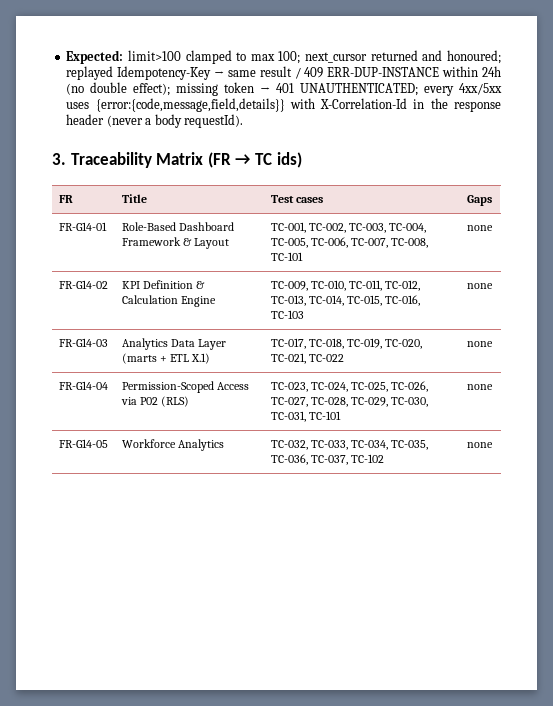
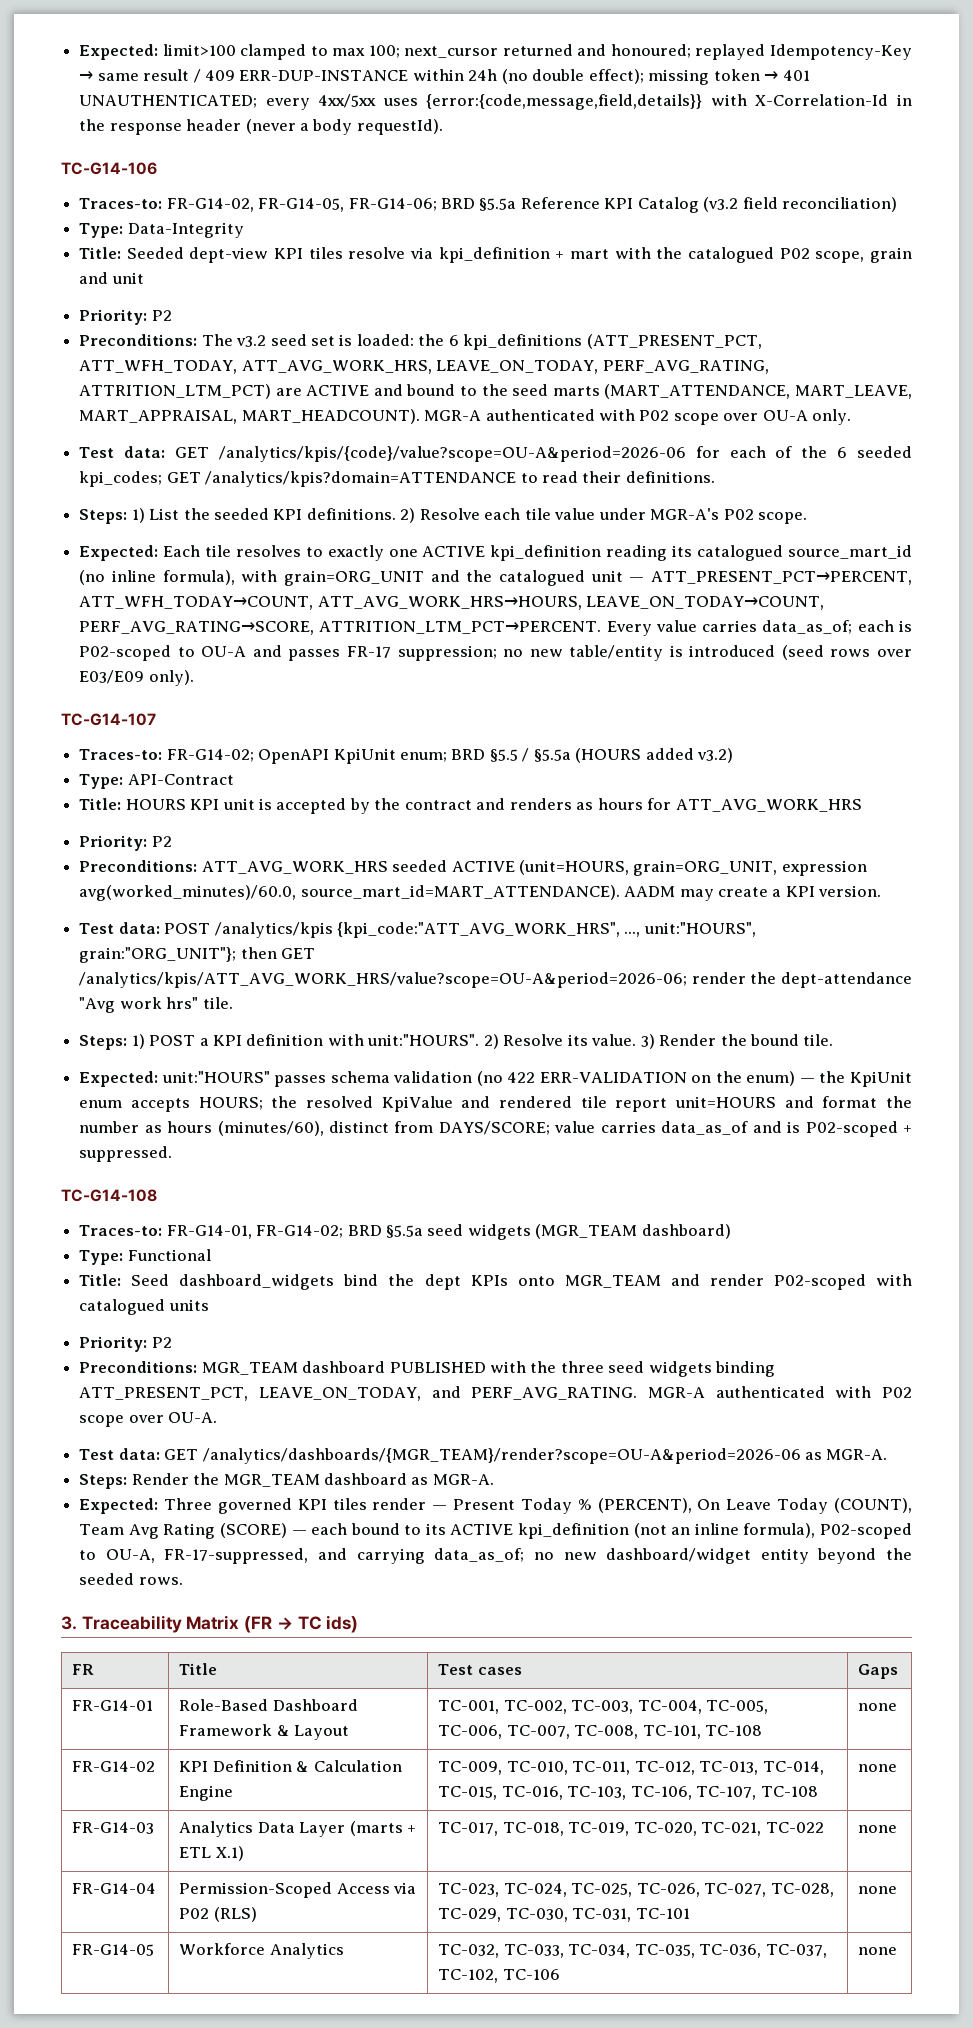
(244, 121) none -> [61,162,157,175] [79,197,898,213] [79,222,244,238] [79,247,912,263] [79,272,144,284] [79,309,172,325] [79,334,762,350] [79,360,769,374] [79,384,913,399] [79,409,852,425] [79,446,913,462] [79,471,715,487] [79,508,807,524] [79,545,912,561] [79,570,913,586] [79,596,825,610] [79,620,912,636] [79,645,913,661] [79,670,194,686] [61,713,156,726] [79,748,734,764] [79,774,234,789] [79,798,862,814] [79,835,172,851] [79,860,867,876] [79,885,882,901] [79,922,756,938] [79,947,316,963] [79,972,912,988] [79,997,233,1013] [79,1034,834,1050] [79,1071,913,1087] [79,1096,912,1112] [79,1121,913,1137] [79,1146,173,1162] [61,1189,157,1202] [79,1224,731,1240] [79,1249,211,1265] [79,1274,912,1290] [79,1299,209,1315] [79,1336,172,1352] [79,1361,776,1377] [79,1386,913,1401] [79,1412,218,1427] [79,1448,888,1464] [79,1473,494,1489] [79,1498,913,1514] [79,1523,913,1539] [79,1548,912,1564] [79,1573,183,1585] // TC-G14-106 // Traces-to: FR-G14-02, FR-G14-05, FR-G14-06; BRD §5.5a Reference KPI Catalog (v3.2 field reconciliation) // Type: Data-Integrity // Title: Seeded dept-view KPI tiles resolve via kpi_definition + mart with the catalogued P02 scope, grain and unit // Priority: P2 // Preconditions: The v3.2 seed set is loaded: the 6 kpi_definitions (ATT_PRESENT_PCT, ATT_WFH_TODAY, ATT_AVG_WORK_HRS, LEAVE_ON_TODAY, PERF_AVG_RATING, ATTRITION_LTM_PCT) are ACTIVE and bound to the seed marts (MART_ATTENDANCE, MART_LEAVE, MART_APPRAISAL, MART_HEADCOUNT). MGR-A authenticated with P02 scope over OU-A only. // Test data: GET /analytics/kpis/{code}/value?scope=OU-A&period=2026-06 for each of the 6 seeded kpi_codes; GET /analytics/kpis?domain=ATTENDANCE to read their definitions. // Steps: 1) List the seeded KPI definitions. 2) Resolve each tile value under MGR-A's P02 scope. // Expected: Each tile resolves to exactly one ACTIVE kpi_definition reading its catalogued source_mart_id (no inline formula), with grain=ORG_UNIT and the catalogued unit — ATT_PRESENT_PCT→PERCENT, ATT_WFH_TODAY→COUNT, ATT_AVG_WORK_HRS→HOURS, LEAVE_ON_TODAY→COUNT, PERF_AVG_RATING→SCORE, ATTRITION_LTM_PCT→PERCENT. Every value carries data_as_of; each is P02-scoped to OU-A and passes FR-17 suppression; no new table/entity is introduced (seed rows over E03/E09 only). // TC-G14-107 // Traces-to: FR-G14-02; OpenAPI KpiUnit enum; BRD §5.5 / §5.5a (HOURS added v3.2) // Type: API-Contract // Title: HOURS KPI unit is accepted by the contract and renders as hours for ATT_AVG_WORK_HRS // Priority: P2 // Preconditions: ATT_AVG_WORK_HRS seeded ACTIVE (unit=HOURS, grain=ORG_UNIT, expression avg(worked_minutes)/60.0, source_mart_id=MART_ATTENDANCE). AADM may create a KPI version. // Test data: POST /analytics/kpis {kpi_code:"ATT_AVG_WORK_HRS", ..., unit:"HOURS", grain:"ORG_UNIT"}; then GET /analytics/kpis/ATT_AVG_WORK_HRS/value?scope=OU-A&period=2026-06; render the dept-attendance "Avg work hrs" tile. // Steps: 1) POST a KPI definition with unit:"HOURS". 2) Resolve its value. 3) Render the bound tile. // Expected: unit:"HOURS" passes schema validation (no 422 ERR-VALIDATION on the enum) — the KpiUnit enum accepts HOURS; the resolved KpiValue and rendered tile report unit=HOURS and format the number as hours (minutes/60), distinct from DAYS/SCORE; value carries data_as_of and is P02-scoped + suppressed. // TC-G14-108 // Traces-to: FR-G14-01, FR-G14-02; BRD §5.5a seed widgets (MGR_TEAM dashboard) // Type: Functional // Title: Seed dashboard_widgets bind the dept KPIs onto MGR_TEAM and render P02-scoped with catalogued units // Priority: P2 // Preconditions: MGR_TEAM dashboard PUBLISHED with the three seed widgets binding ATT_PRESENT_PCT, LEAVE_ON_TODAY, and PERF_AVG_RATING. MGR-A authenticated with P02 scope over OU-A. // Test data: GET /analytics/dashboards/{MGR_TEAM}/render?scope=OU-A&period=2026-06 as MGR-A. // Steps: Render the MGR_TEAM dashboard as MGR-A. // Expected: Three governed KPI tiles render — Present Today % (PERCENT), On Leave Today (COUNT), Team Avg Rating (SCORE) — each bound to its ACTIVE kpi_definition (not an inline formula), P02-scoped to OU-A, FR-17-suppressed, and carrying data_as_of; no new dashboard/widget entity beyond the seeded rows.
[270,252,303,261] TC-101 -> [642,1725,763,1739] TC-101, TC-108
[270,310,304,319] TC-103 -> [567,1786,818,1800] TC-103, TC-106, TC-107, TC-108
[351,454,385,463] TC-102 -> [438,1969,560,1983] TC-102, TC-106

